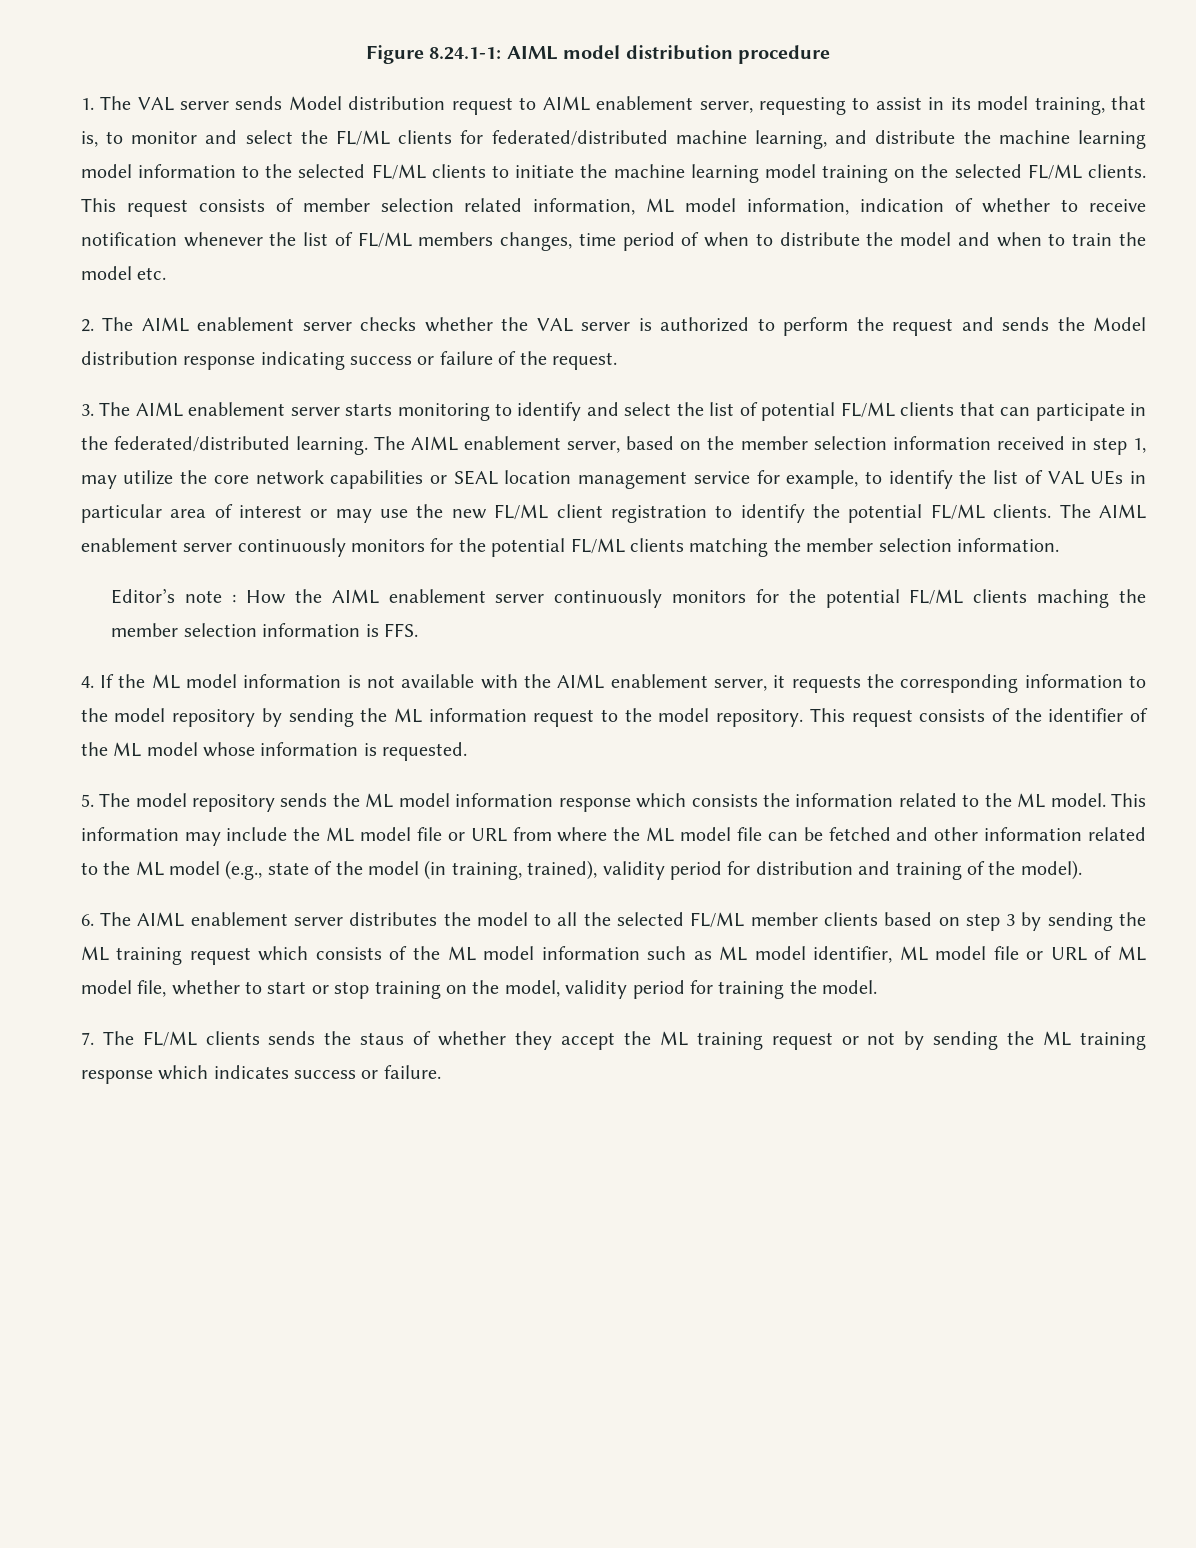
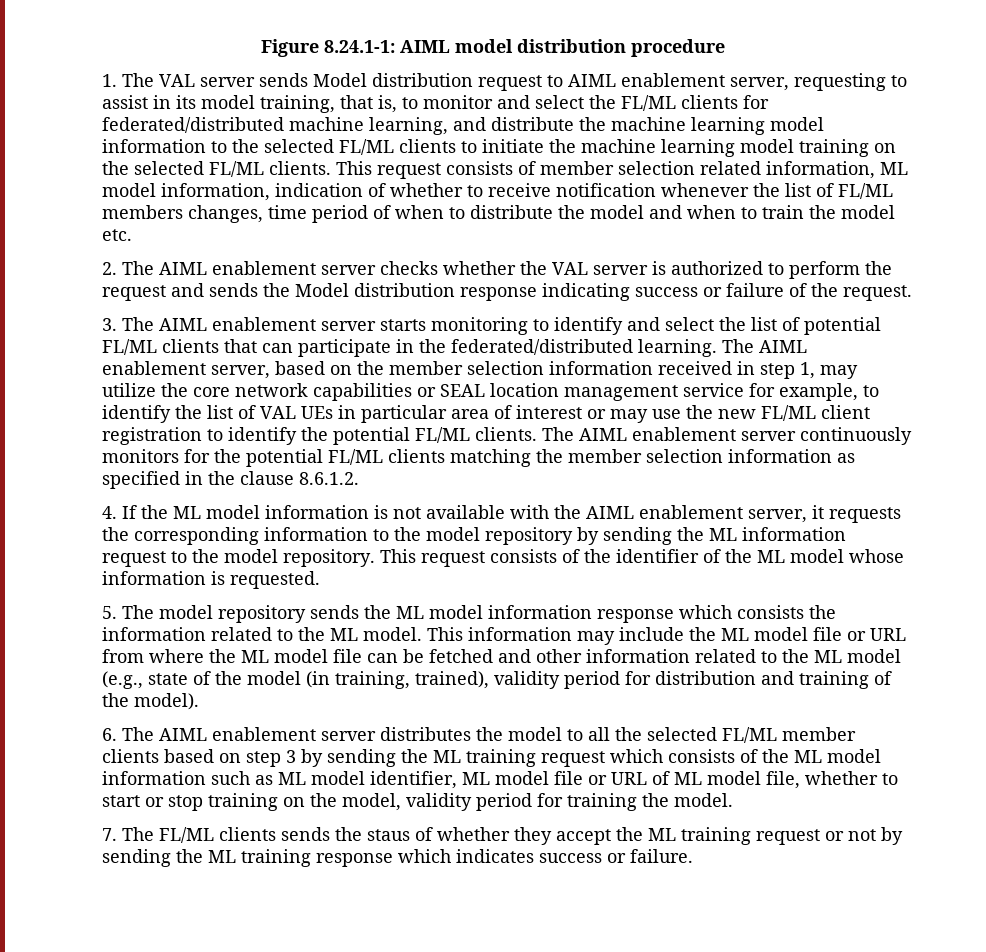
[956,538,1059,552] [111,588,1147,608] [111,623,419,637] information. // Editor’s note : How the AIML enablement server continuously monitors for the potential FL/ML clients maching the member selection information is FFS. -> [727,449,855,463] [101,471,359,489] information as specified in the clause 8.6.1.2.

